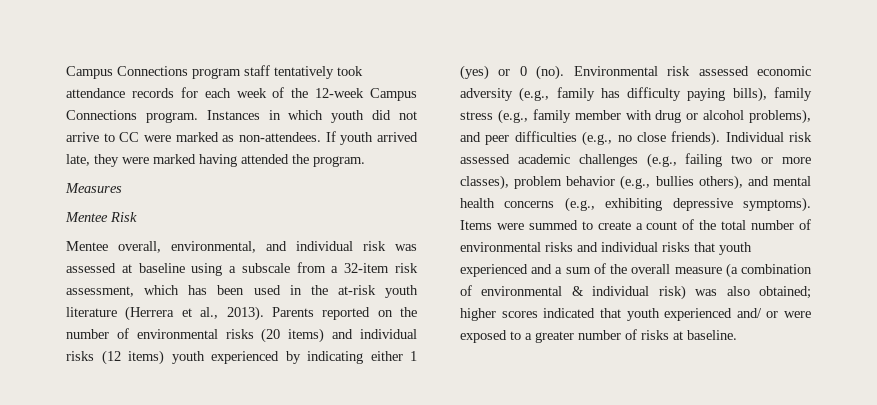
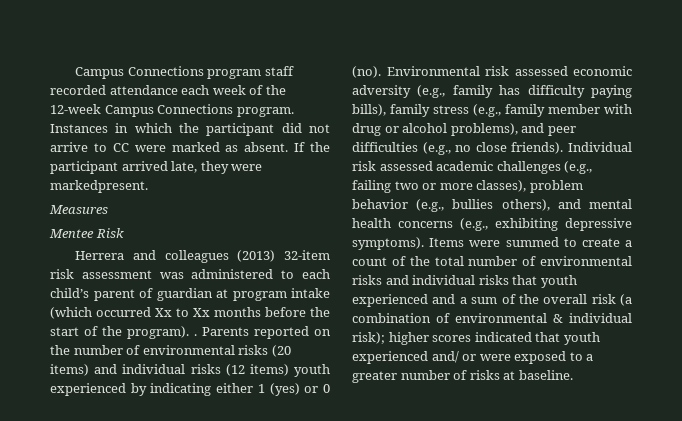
[274,66,363,79] [66,87,198,98] tentatively took attendance records for -> [50,85,178,95] recorded attendance
[331,110,365,123] youth -> [179,123,275,136] the participant
[239,131,419,145] [66,154,365,167] [65,183,122,193] [65,212,137,222] [66,241,417,253] [66,262,418,276] [66,285,418,298] [66,306,264,321] non-attendees. If youth arrived late, they were marked having attended the program. // Measures // Mentee Risk // Mentee overall, environmental, and individual risk was assessed at baseline using a subscale from a 32-item risk assessment, which has been used in the at-risk youth literature (Herrera et al., 2013). -> [244,142,330,152] [50,161,263,174] [50,180,148,193] [49,205,108,214] [49,228,124,238] [75,250,330,263] [50,269,330,279] [50,288,330,301] [50,307,330,319] [50,326,197,339] absent. If the participant arrived late, they were markedpresent. // Measures // Mentee Risk // Herrera and colleagues (2013) 32-item risk assessment was administered to each child’s parent of guardian at program intake (which occurred Xx to Xx months before the start of the program). .
[674,267,722,274] measure -> [591,294,616,304] risk
[658,285,811,300] risk) was also obtained; -> [352,332,385,344] risk);

